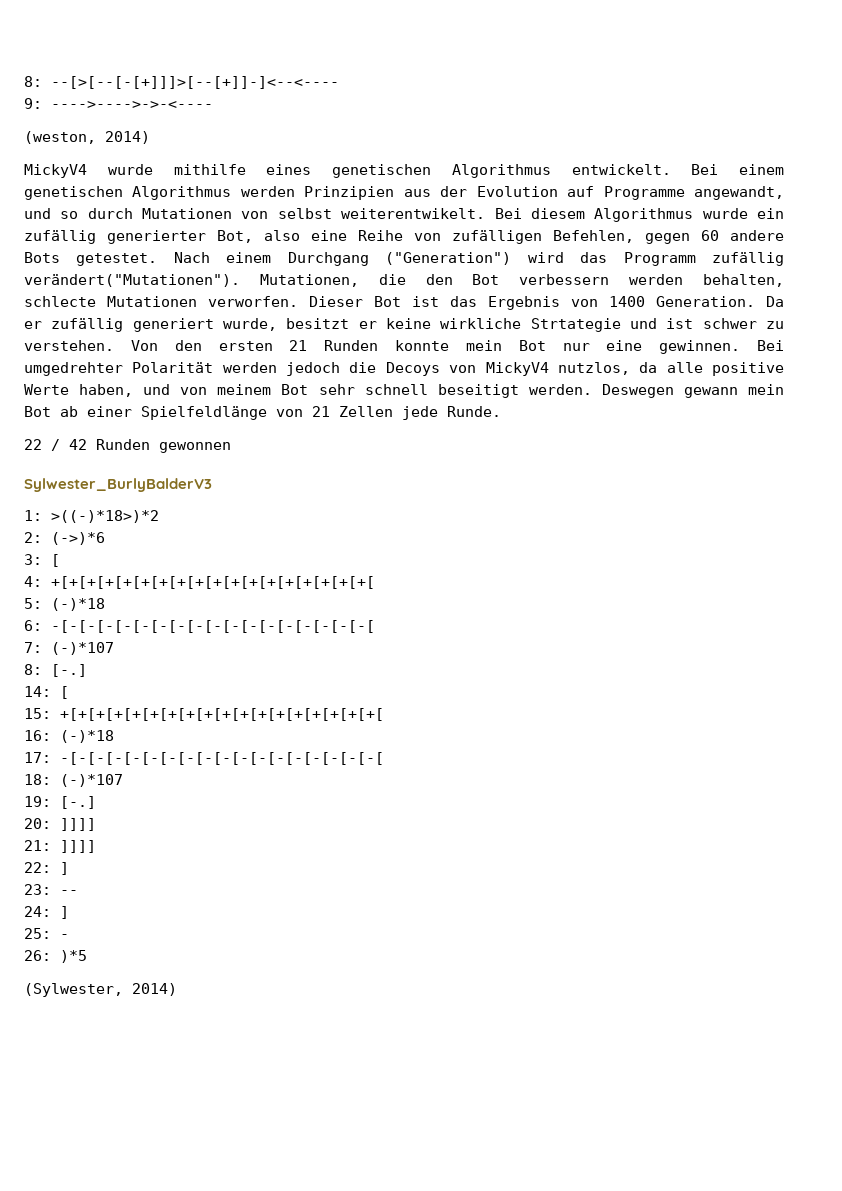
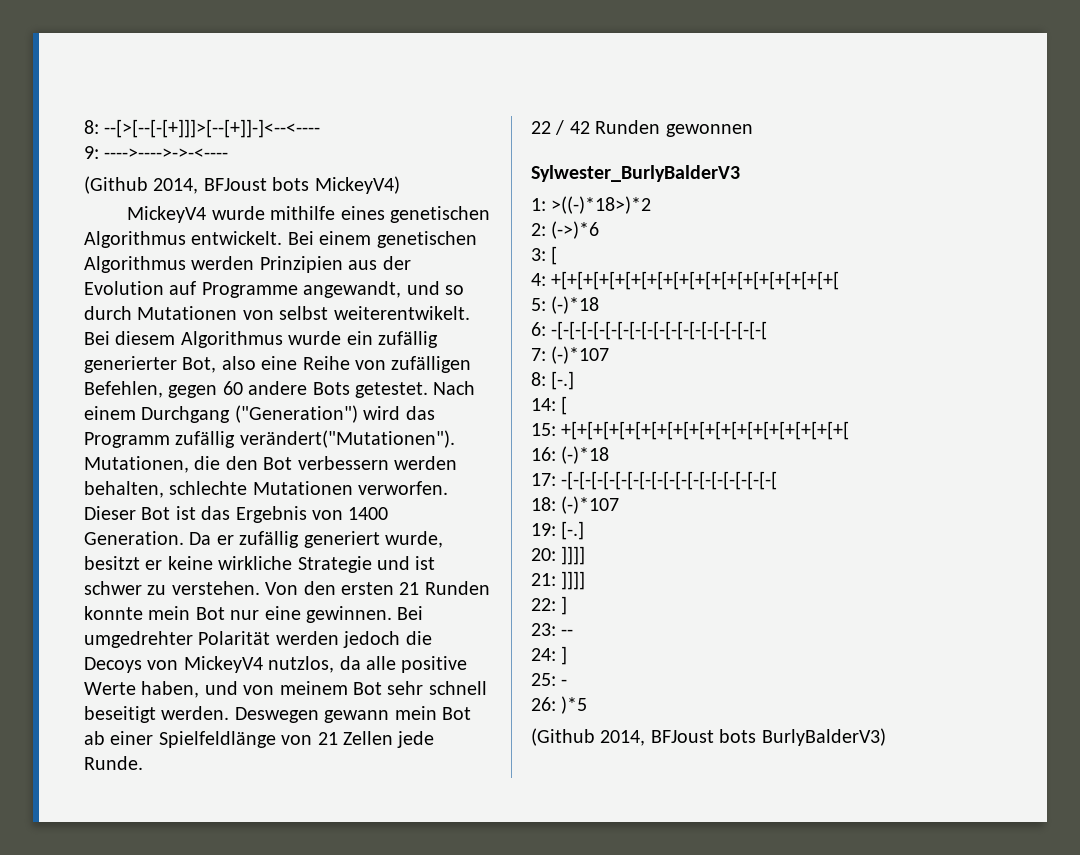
[24,131,150,144] [24,164,87,178] (weston, 2014) // MickyV4 -> [84,176,400,194] [127,206,207,223] (Github 2014, BFJoust bots MickeyV4) // MickeyV4
[24,296,96,307] schlecte -> [169,481,248,495] schlechte
[530,318,621,332] Strtategie -> [297,556,372,573] Strategie
[485,362,549,376] MickyV4 -> [183,656,263,673] MickeyV4
[24,983,177,997] (Sylwester, 2014) -> [531,728,886,746] (Github 2014, BFJoust bots BurlyBalderV3)

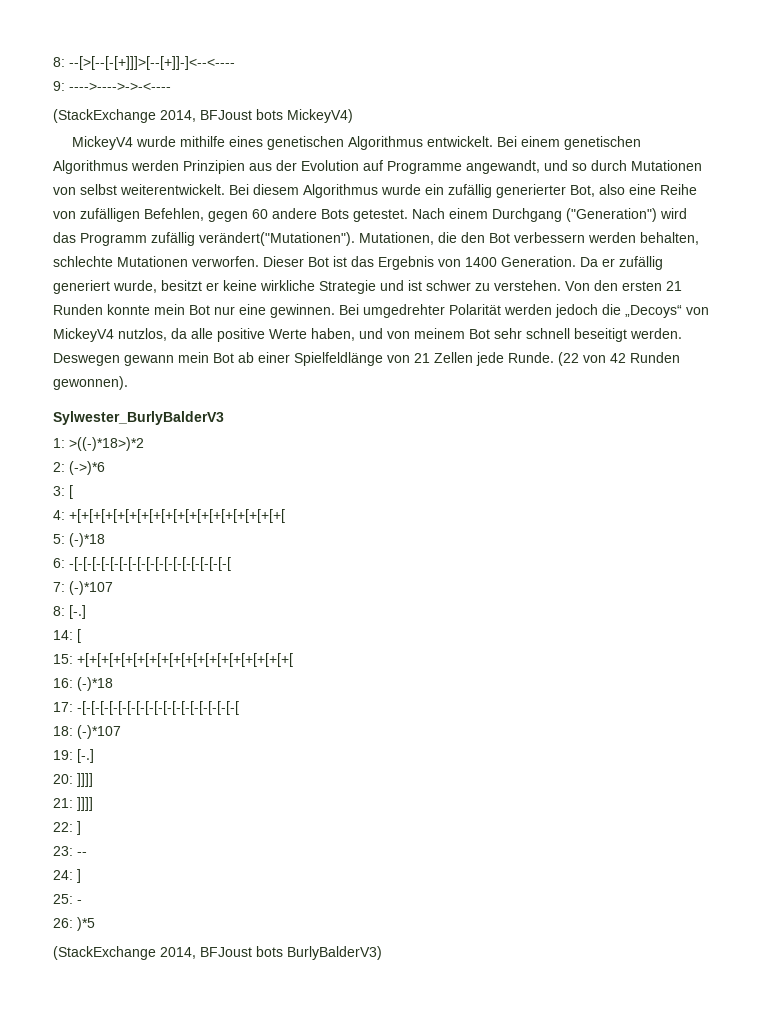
[84,176,148,194] (Github -> [53,109,156,123] (StackExchange
[333,306,470,320] weiterentwikelt. -> [120,184,225,195] weiterentwickelt.
[84,657,142,673] Decoys -> [625,305,682,318] „Decoys“
[531,120,565,135] // 22 / -> [558,352,606,366] (22 von
[665,124,753,137] gewonnen -> [53,376,128,390] gewonnen).
[531,728,595,746] (Github -> [53,946,156,960] (StackExchange

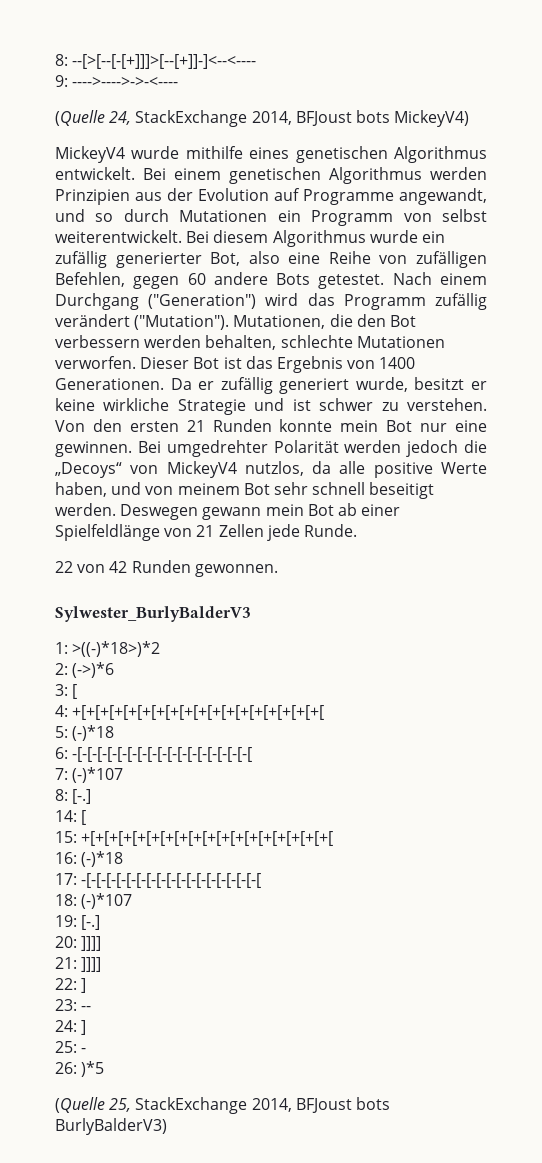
[53,109,156,123] (StackExchange -> [55,110,248,127] (Quelle 24, StackExchange
(702, 165) none -> [277,210,394,226] ein Programm
[199,232,355,246] verändert("Mutationen"). -> [55,314,230,330] verändert ("Mutation").
[501,256,576,267] Generation. -> [55,378,164,390] Generationen.
[558,352,579,366] (22 -> [55,561,73,573] // 22
[53,376,128,390] gewonnen). -> [194,564,278,577] gewonnen.
[53,946,156,960] (StackExchange -> [55,1097,248,1114] (Quelle 25, StackExchange

